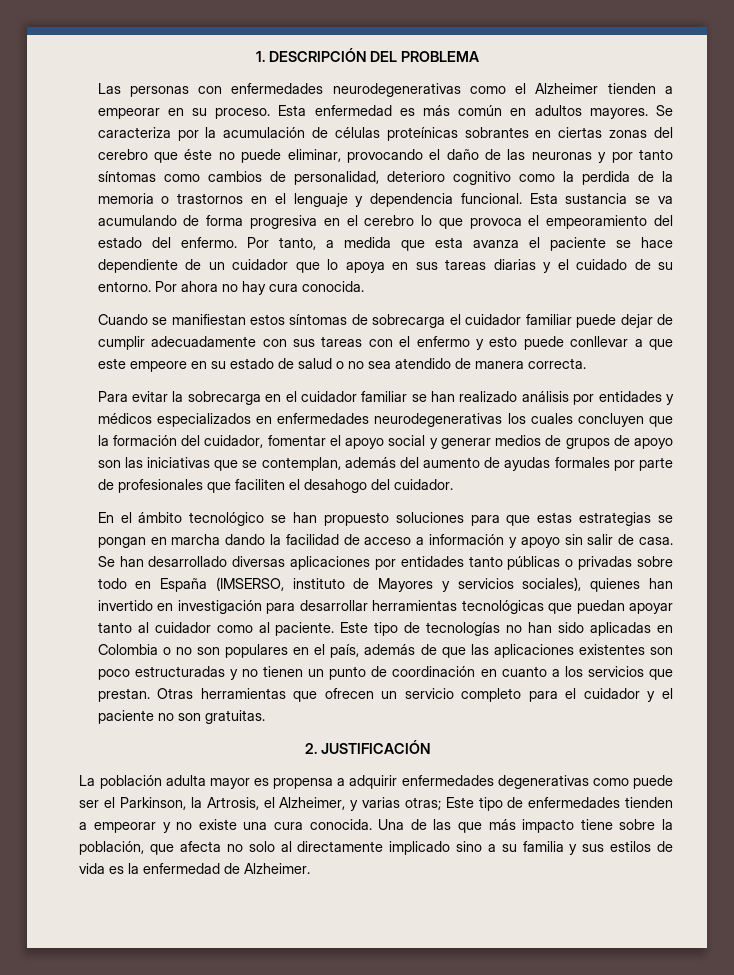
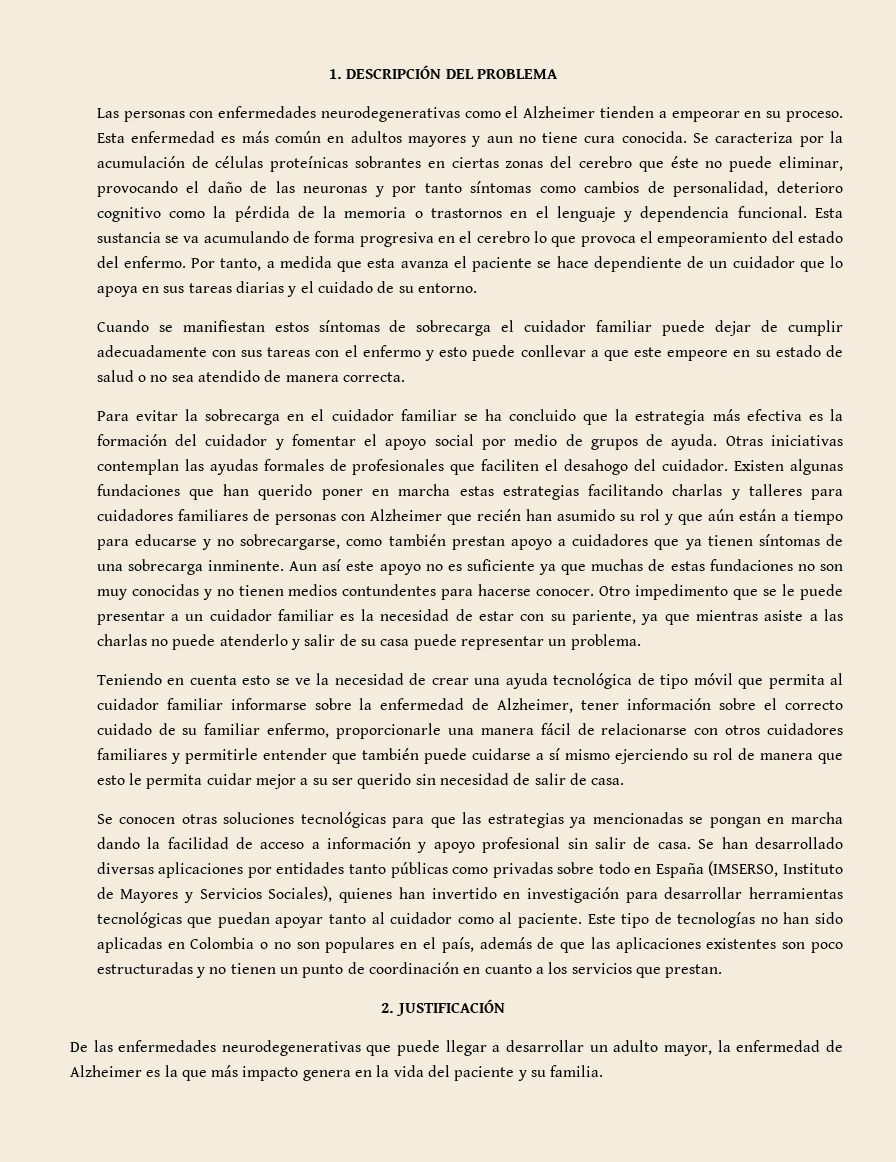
[589,108,648,119] mayores. -> [407,131,687,147] mayores y aun no tiene cura conocida.
[581,171,630,185] perdida -> [234,206,290,222] pérdida
[154,281,364,295] Por ahora no hay cura conocida. -> (477, 288) none
[431,391,675,405] [97,413,674,427] [97,435,673,449] [97,457,673,471] han realizado análisis por entidades y médicos especializados en enfermedades neurodegenerativas los cuales concluyen que la formación del cuidador, fomentar el apoyo social y generar medios de grupos de apoyo son las iniciativas que se contemplan, además del aumento de ayudas formales por parte -> [484,409,844,425] [96,434,844,450] [96,459,324,475] ha concluido que la estrategia más efectiva es la formación del cuidador y fomentar el apoyo social por medio de grupos de ayuda. Otras iniciativas contemplan las ayudas formales
[97,512,652,526] // En el ámbito tecnológico se han propuesto soluciones para que estas estrategias -> [734,459,843,475] [96,484,844,500] [96,509,844,525] [96,534,843,550] [96,559,844,575] [96,584,844,600] [96,609,843,625] [96,634,641,650] [96,673,843,689] [96,698,843,713] [96,723,844,739] [96,748,844,764] [96,773,625,789] [96,812,683,828] Existen algunas fundaciones que han querido poner en marcha estas estrategias facilitando charlas y talleres para cuidadores familiares de personas con Alzheimer que recién han asumido su rol y que aún están a tiempo para educarse y no sobrecargarse, como también prestan apoyo a cuidadores que ya tienen síntomas de una sobrecarga inminente. Aun así este apoyo no es suficiente ya que muchas de estas fundaciones no son muy conocidas y no tienen medios contundentes para hacerse conocer. Otro impedimento que se le puede presentar a un cuidador familiar es la necesidad de estar con su pariente, ya que mientras asiste a las charlas no puede atenderlo y salir de su casa puede representar un problema. // Teniendo en cuenta esto se ve la necesidad de crear una ayuda tecnológica de tipo móvil que permita al cuidador familiar informarse sobre la enfermedad de Alzheimer, tener información sobre el correcto cuidado de su familiar enfermo, proporcionarle una manera fácil de relacionarse con otros cuidadores familiares y permitirle entender que también puede cuidarse a sí mismo ejerciendo su rol de manera que esto le permita cuidar mejor a su ser querido sin necesidad de salir de casa. // Se conocen otras soluciones tecnológicas para que las estrategias ya mencionadas
(560, 542) none -> [482,837,561,853] profesional
[565,559,574,567] o -> [452,867,489,874] como
[292,578,345,589] instituto -> [782,863,843,874] Instituto
[457,577,582,591] servicios sociales), -> [199,886,333,902] Servicios Sociales),
[157,688,674,702] [97,710,265,724] [304,740,430,754] [79,775,673,789] [79,797,673,811] [79,819,674,833] [79,841,673,855] [79,863,311,874] Otras herramientas que ofrecen un servicio completo para el cuidador y el paciente no son gratuitas. // 2. JUSTIFICACIÓN // La población adulta mayor es propensa a adquirir enfermedades degenerativas como puede ser el Parkinson, la Artrosis, el Alzheimer, y varias otras; Este tipo de enfermedades tienden a empeorar y no existe una cura conocida. Una de las que más impacto tiene sobre la población, que afecta no solo al directamente implicado sino a su familia y sus estilos de vida es la enfermedad de Alzheimer. -> [381,999,505,1016] [69,1040,843,1056] [69,1065,604,1081] // 2. JUSTIFICACIÓN // De las enfermedades neurodegenerativas que puede llegar a desarrollar un adulto mayor, la enfermedad de Alzheimer es la que más impacto genera en la vida del paciente y su familia.

